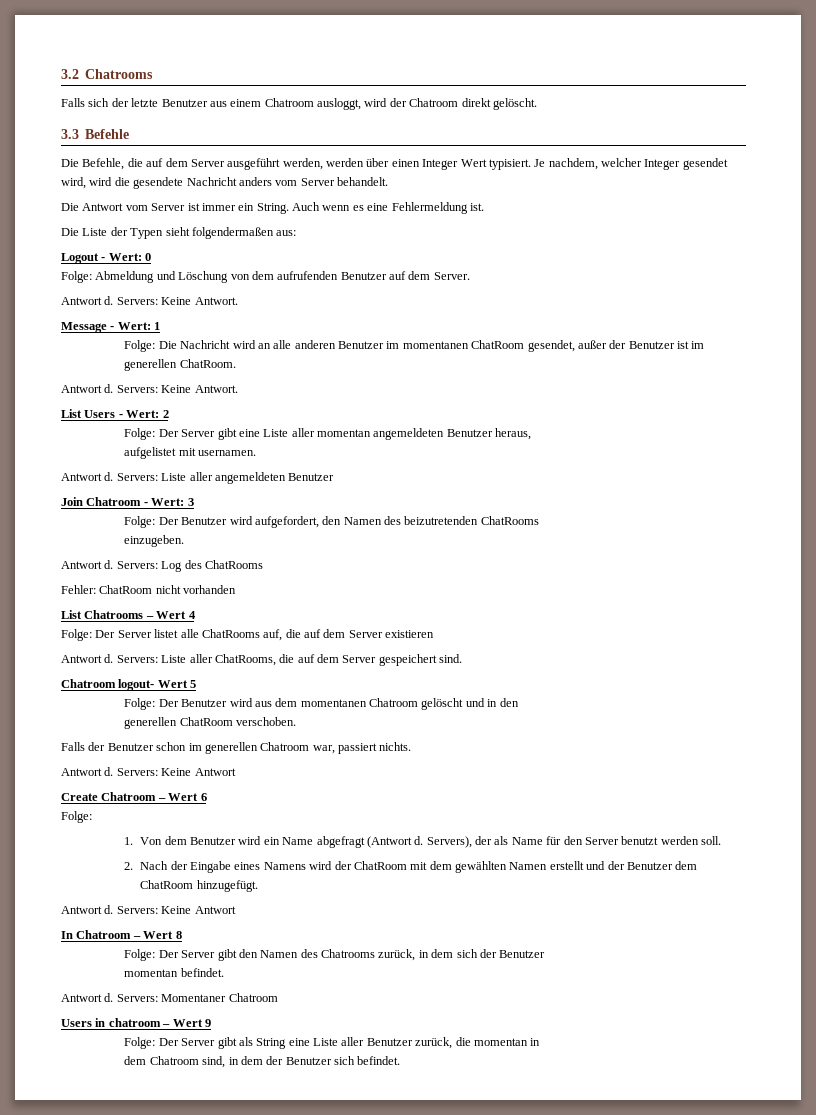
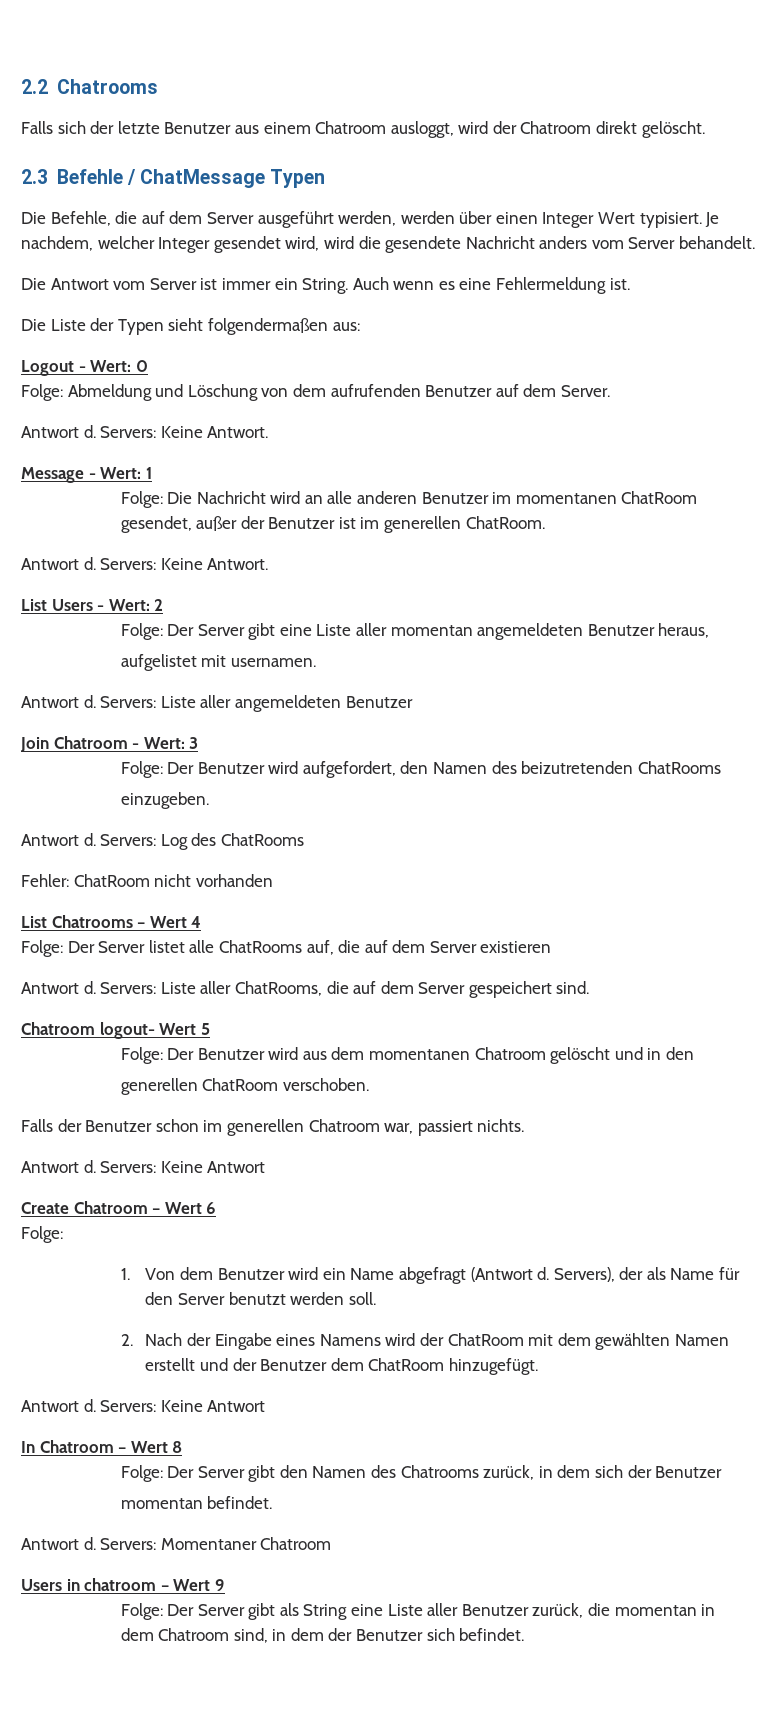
[61,69,79,79] 3.2 -> [21,79,48,94] 2.2
[61,129,79,139] 3.3 -> [21,169,48,184] 2.3
(130, 134) none -> [126,169,326,188] / ChatMessage Typen

